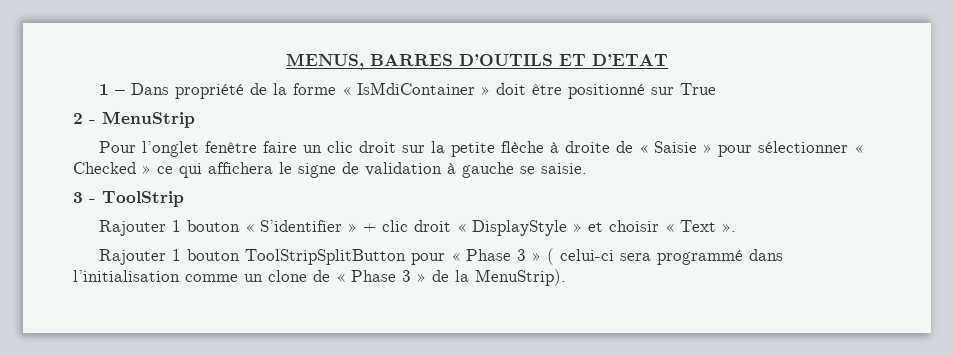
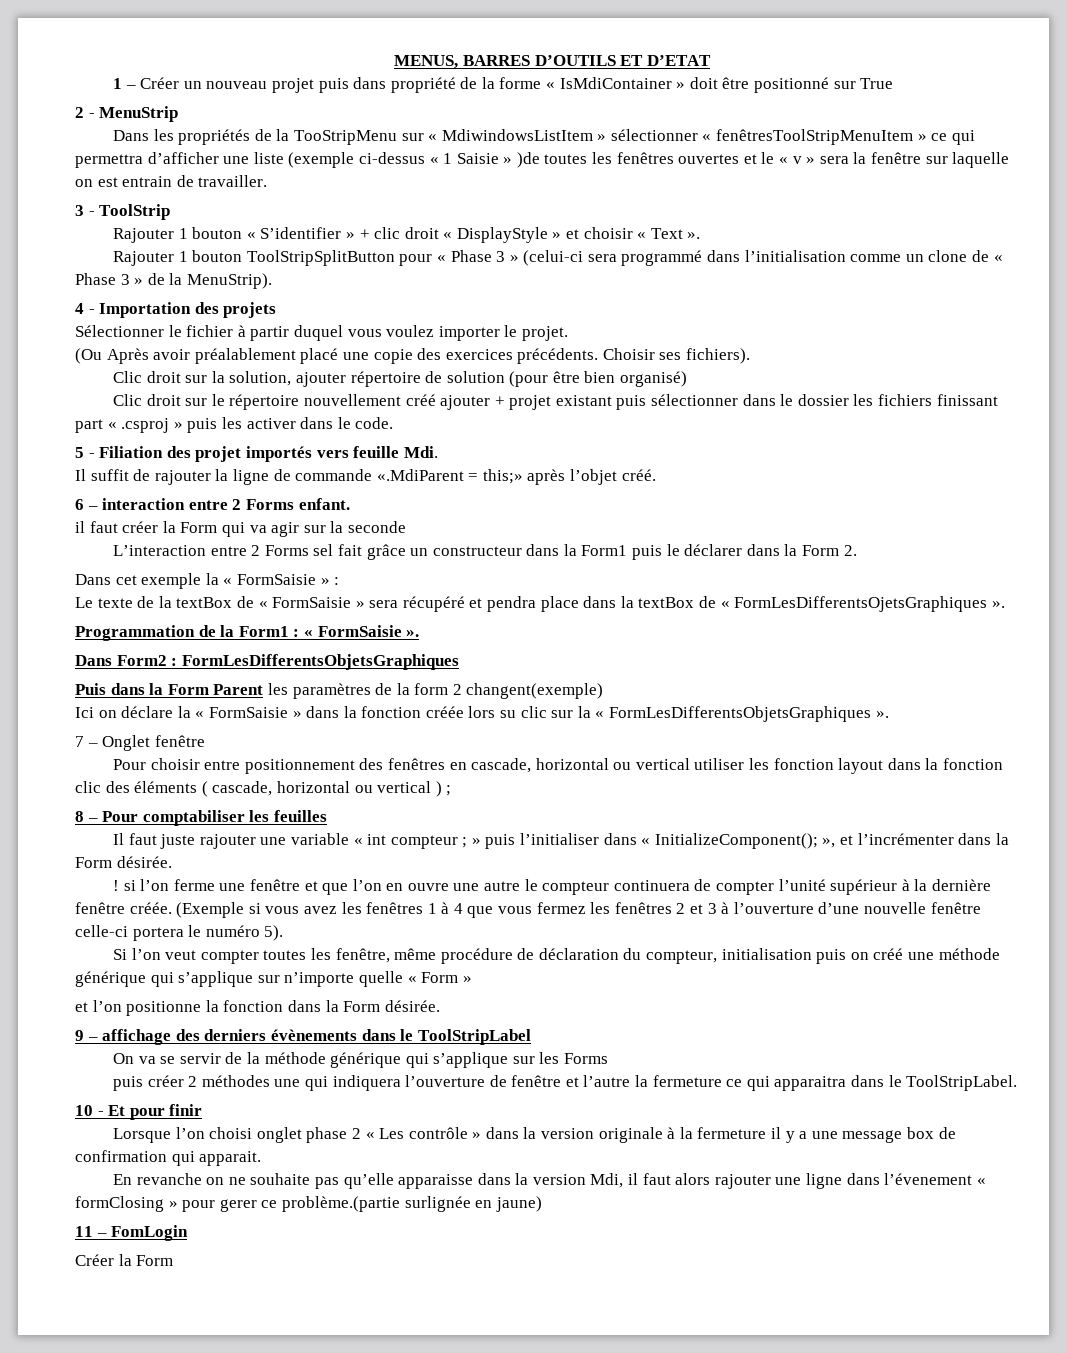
[130,83,169,95] Dans -> [140,77,387,93] Créer un nouveau projet puis dans
[98,141,752,157] Pour l’onglet fenêtre faire un clic droit sur la petite flèche à droite de « Saisie » pour -> [112,129,607,145] Dans les propriétés de la TooStripMenu sur « MdiwindowsListItem »
[73,162,136,174] Checked -> [716,129,914,145] fenêtresToolStripMenuItem
[208,162,587,178] affichera le signe de validation à gauche se saisie. -> [75,152,1010,168] [75,175,268,187] permettra d’afficher une liste (exemple ci-dessus « 1 Saisie » )de toutes les fenêtres ouvertes et le « v » sera la fenêtre sur laquelle on est entrain de travailler.
[546,248,614,265] ( celui-ci -> [523,250,584,266] (celui-ci
(566, 277) none -> [75,302,277,318] [75,325,568,341] [75,348,751,364] [112,371,688,387] [112,394,998,410] [75,417,394,433] [75,446,438,462] [75,469,656,485] [75,498,350,510] [75,521,406,537] [112,544,857,560] [75,573,340,589] [75,596,1005,612] [75,625,420,641] [75,654,459,670] [75,683,604,699] [75,706,889,722] [75,735,205,751] [112,758,1004,774] [75,781,452,797] [75,810,327,826] [112,833,1009,849] [75,856,172,868] [112,879,991,895] [75,902,981,918] [75,925,284,941] [112,948,1000,964] [75,971,472,987] [75,1000,440,1016] [75,1029,531,1045] [112,1052,609,1068] [112,1075,1018,1091] [75,1104,203,1120] [112,1127,956,1143] [75,1150,262,1166] [112,1173,986,1189] [75,1196,542,1212] [75,1225,189,1241] [75,1254,174,1266] // 4 - Importation des projets // Sélectionner le fichier à partir duquel vous voulez importer le projet. // (Ou Après avoir préalablement placé une copie des exercices précédents. Choisir ses fichiers). // Clic droit sur la solution, ajouter répertoire de solution (pour être bien organisé) // Clic droit sur le répertoire nouvellement créé ajouter + projet existant puis sélectionner dans le dossier les fichiers finissant part « .csproj » puis les activer dans le code. // 5 - Filiation des projet importés vers feuille Mdi. // Il suffit de rajouter la ligne de commande «.MdiParent = this;» après l’objet créé. // 6 – interaction entre 2 Forms enfant. // il faut créer la Form qui va agir sur la seconde // L’interaction entre 2 Forms sel fait grâce un constructeur dans la Form1 puis le déclarer dans la Form 2. // Dans cet exemple la « FormSaisie » : // Le texte de la textBox de « FormSaisie » sera récupéré et pendra place dans la textBox de « FormLesDifferentsOjetsGraphiques ». // Programmation de la Form1 : « FormSaisie ». // Dans Form2 : FormLesDifferentsObjetsGraphiques // Puis dans la Form Parent les paramètres de la form 2 changent(exemple) // Ici on déclare la « FormSaisie » dans la fonction créée lors su clic sur la « FormLesDifferentsObjetsGraphiques ». // 7 – Onglet fenêtre // Pour choisir entre positionnement des fenêtres en cascade, horizontal ou vertical utiliser les fonction layout dans la fonction clic des éléments ( cascade, horizontal ou vertical ) ; // 8 – Pour comptabiliser les feuilles // Il faut juste rajouter une variable « int compteur ; » puis l’initialiser dans « InitializeComponent(); », et l’incrémenter dans la Form désirée. // ! si l’on ferme une fenêtre et que l’on en ouvre une autre le compteur continuera de compter l’unité supérieur à la dernière fenêtre créée. (Exemple si vous avez les fenêtres 1 à 4 que vous fermez les fenêtres 2 et 3 à l’ouverture d’une nouvelle fenêtre celle-ci portera le numéro 5). // Si l’on veut compter toutes les fenêtre, même procédure de déclaration du compteur, initialisation puis on créé une méthode générique qui s’applique sur n’importe quelle « Form » // et l’on positionne la fonction dans la Form désirée. // 9 – affichage des derniers évènements dans le ToolStripLabel // On va se servir de la méthode générique qui s’applique sur les Forms // puis créer 2 méthodes une qui indiquera l’ouverture de fenêtre et l’autre la fermeture ce qui apparaitra dans le ToolStripLabel. // 10 - Et pour finir // Lorsque l’on choisi onglet phase 2 « Les contrôle » dans la version originale à la fermeture il y a une message box de confirmation qui apparait. // En revanche on ne souhaite pas qu’elle apparaisse dans la version Mdi, il faut alors rajouter une ligne dans l’évenement « formClosing » pour gerer ce problème.(partie surlignée en jaune) // 11 – FomLogin // Créer la Form

